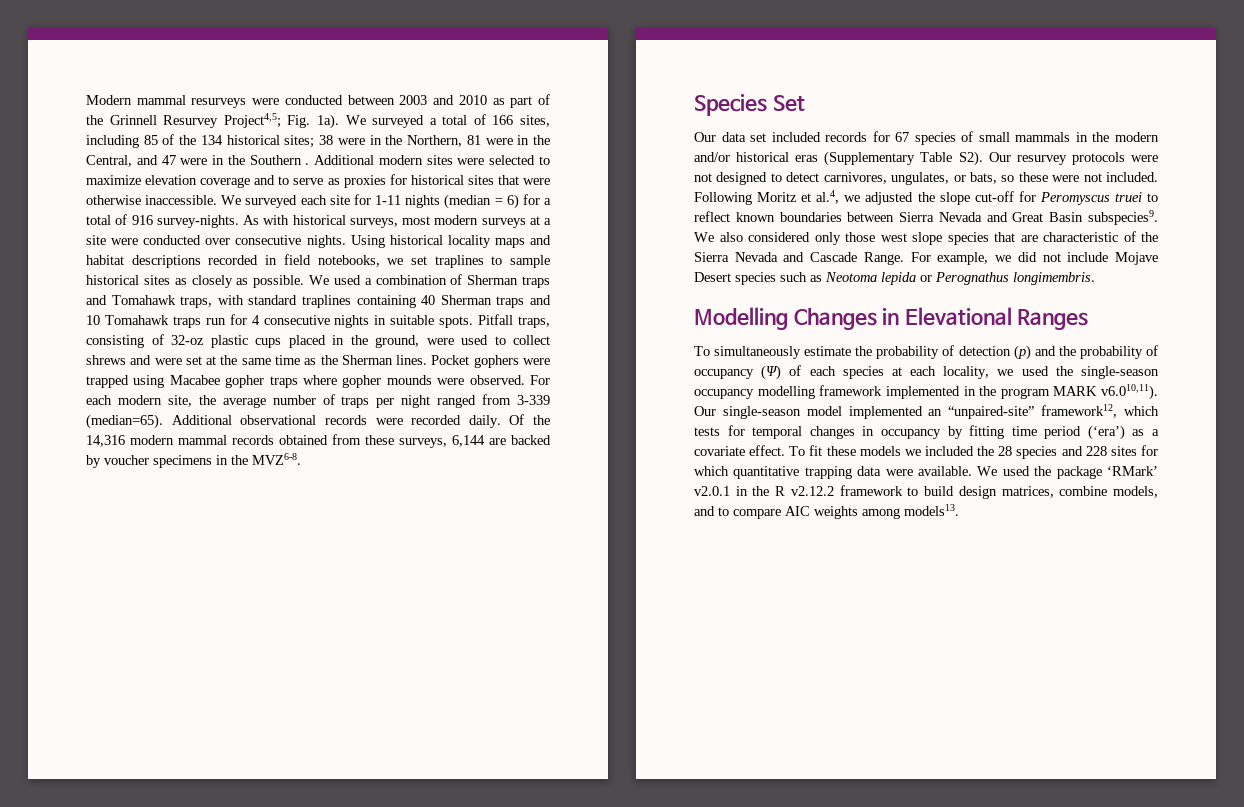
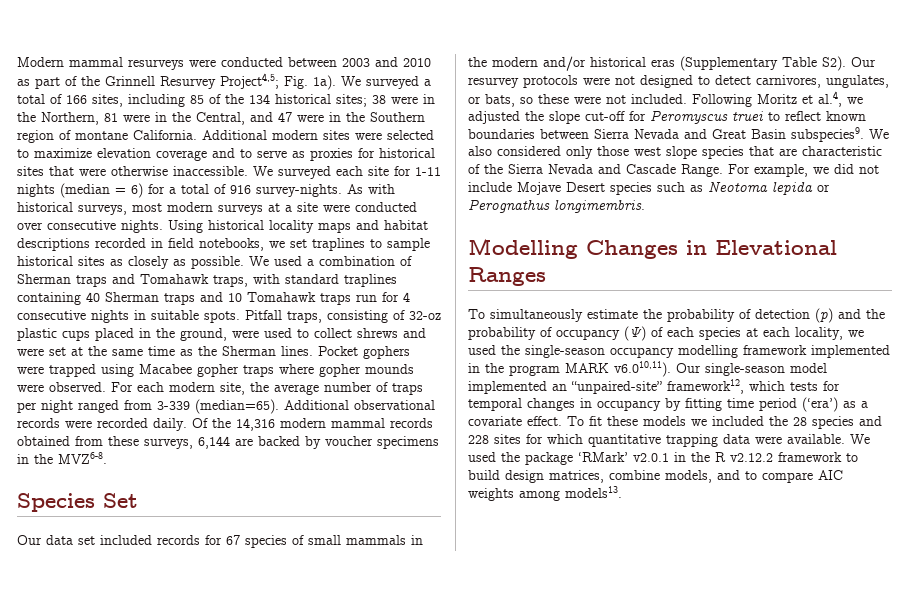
[305,163,310,165] . -> [17,130,197,143] region of montane California.

